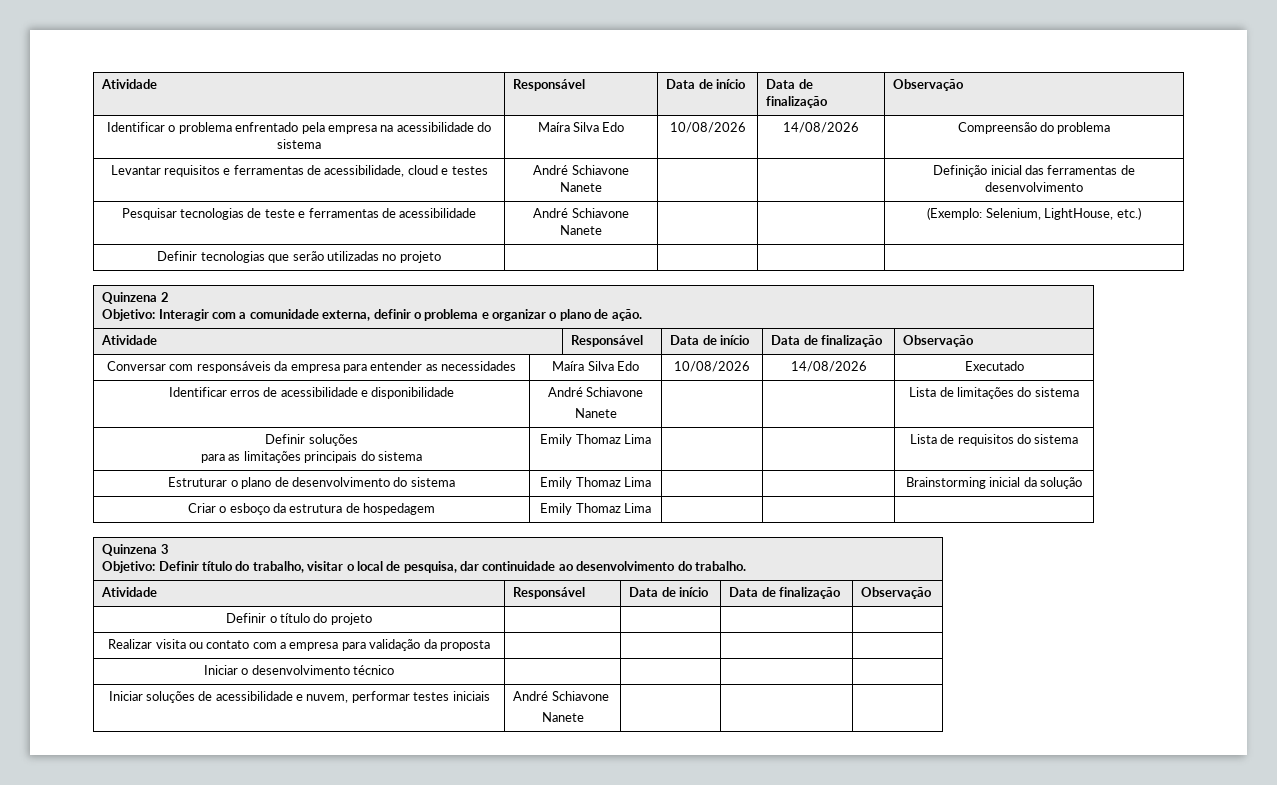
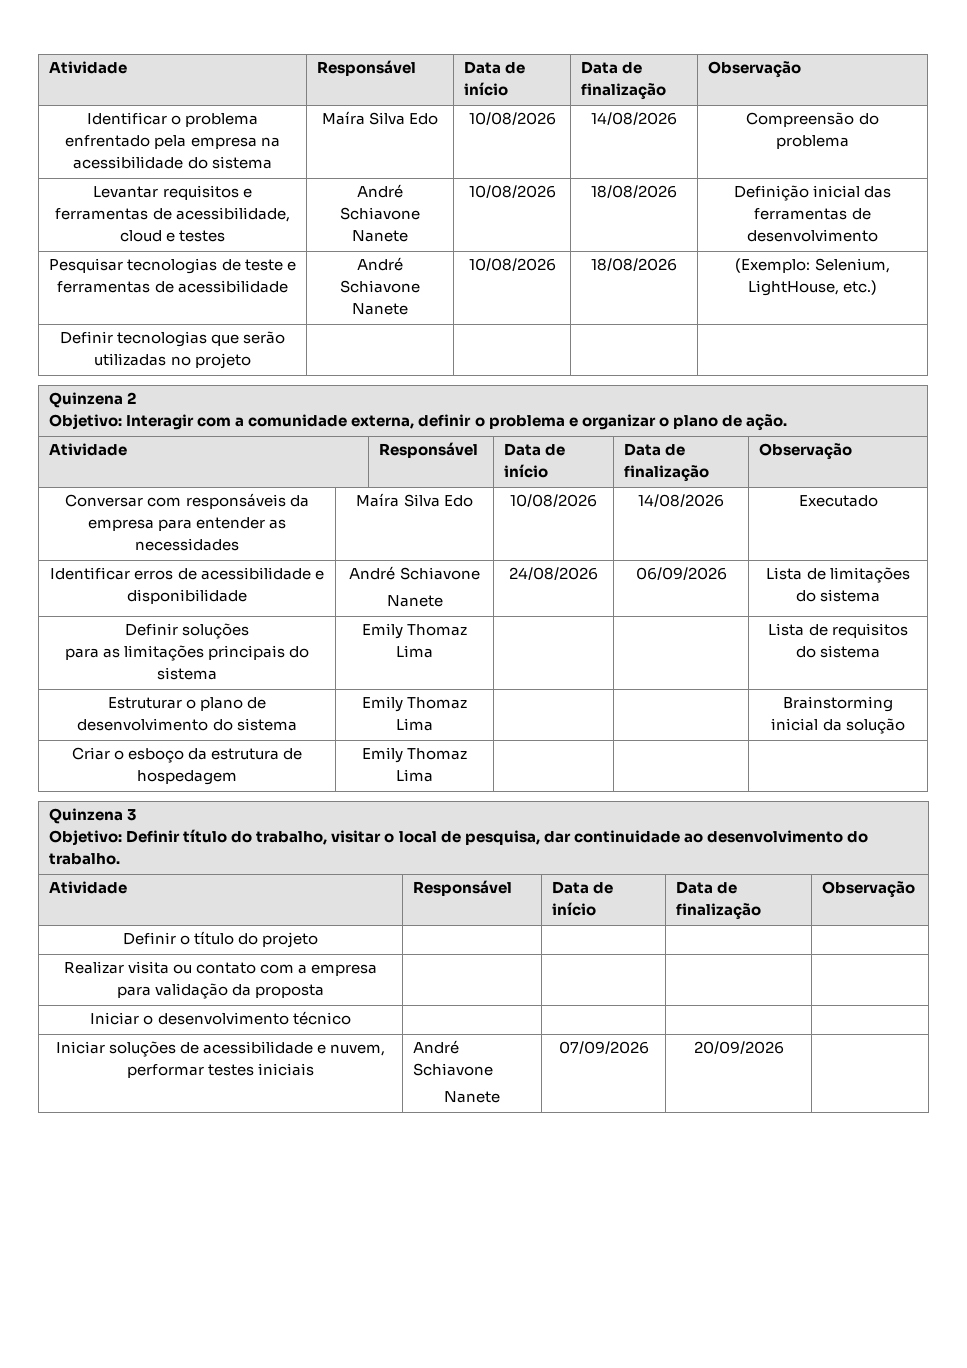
(602, 187) | -> [468,185,556,198] [591,185,677,198] 10/08/2026 | 18/08/2026
(602, 230) | -> [468,258,556,271] [591,258,677,271] 10/08/2026 | 18/08/2026
(617, 413) | -> [509,567,598,580] [635,567,727,580] 24/08/2026 | 06/09/2026
(584, 717) | -> [558,1041,649,1054] [693,1041,784,1054] 07/09/2026 | 20/09/2026

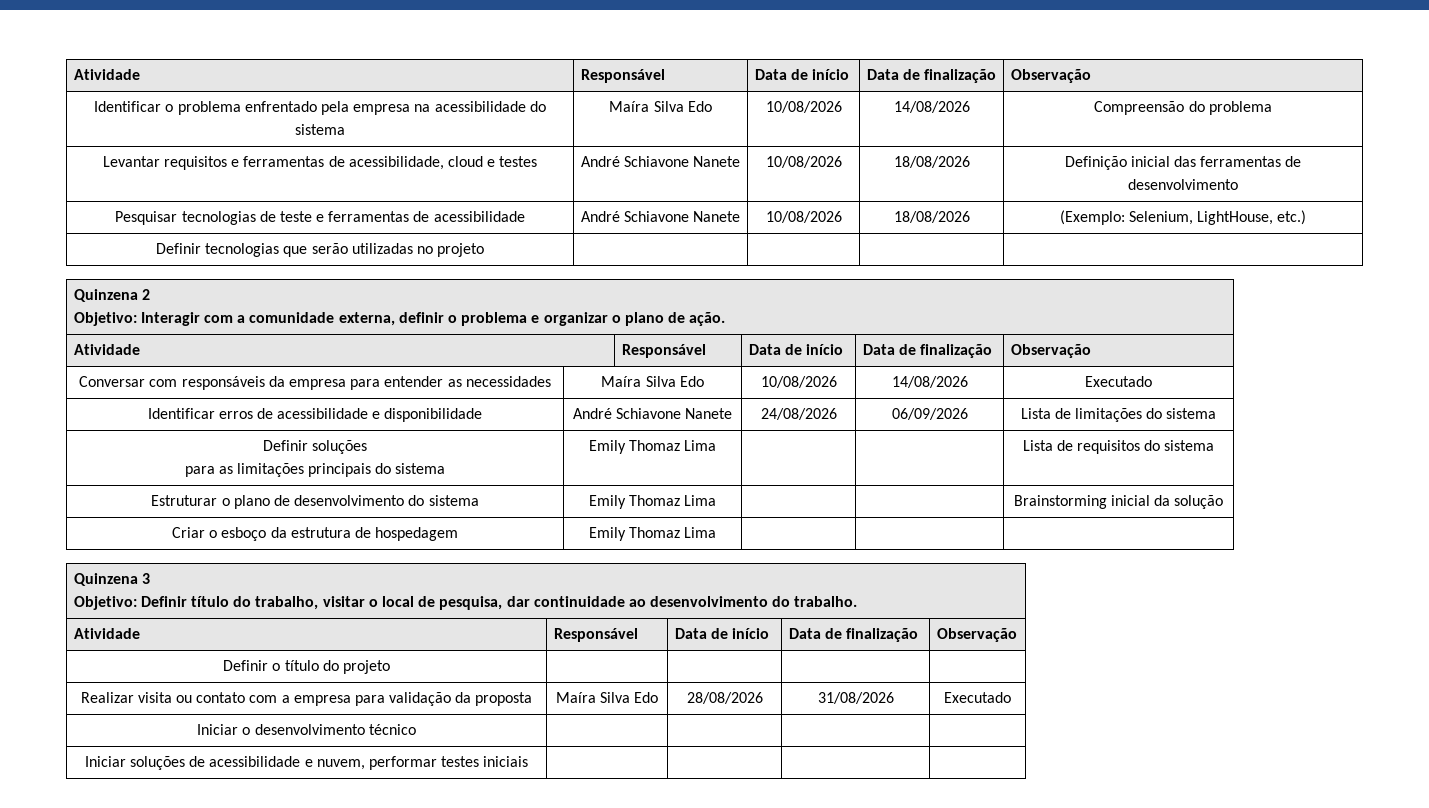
(480, 573) // -> (681, 413) none
(325, 991) | | | -> [555,692,659,703] [686,692,763,704] [817,692,894,704] [944,692,1011,703] Maíra Silva Edo | 28/08/2026 | 31/08/2026 | Executado
[413,1040,460,1054] [413,1063,494,1076] [444,1091,500,1103] [558,1041,649,1054] [693,1041,784,1054] André Schiavone // Nanete | 07/09/2026 | 20/09/2026 -> (529, 761) | |

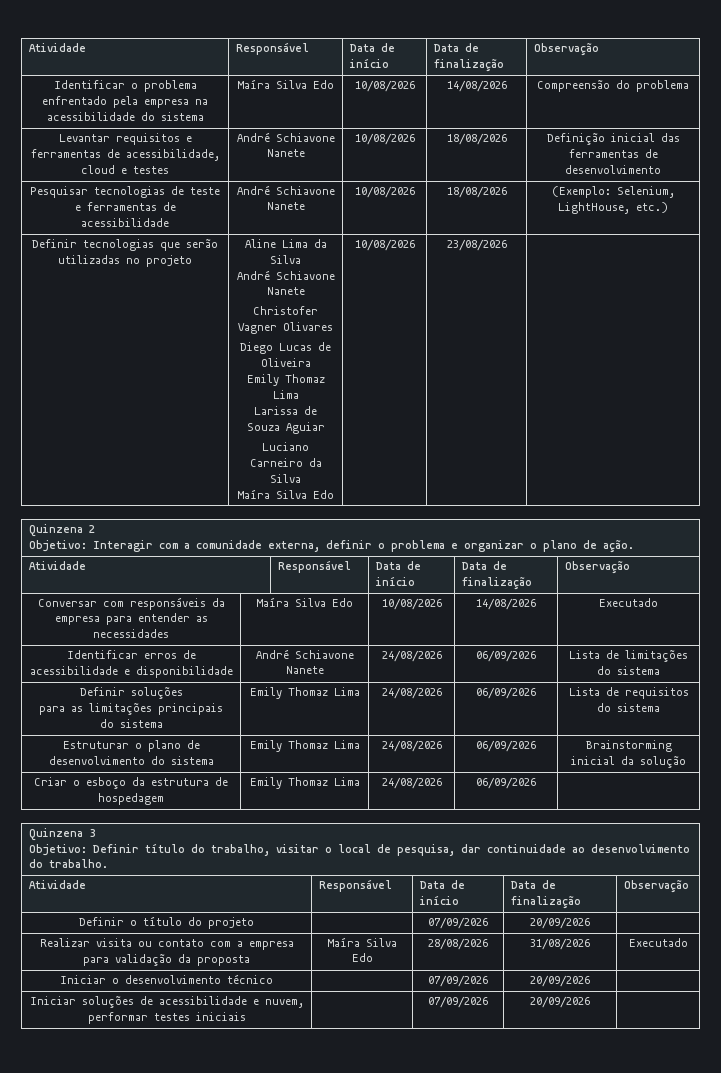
(485, 250) | | -> [244,239,327,248] [270,255,301,264] [236,270,335,280] [266,287,305,295] [253,306,318,315] [238,322,333,334] [240,342,331,354] [260,358,311,367] [246,374,325,386] [272,390,299,399] [254,406,317,415] [246,422,325,434] [262,442,309,451] [249,458,322,467] [270,474,301,483] [237,489,334,499] [354,239,415,251] [446,239,507,251] Aline Lima da Silva // André Schiavone Nanete // Christofer Vagner Olivares // Diego Lucas de Oliveira // Emily Thomaz Lima // Larissa de Souza Aguiar // Luciano Carneiro da Silva // Maíra Silva Edo | 10/08/2026 | 23/08/2026
(717, 445) | -> [381,687,442,699] [476,687,536,699] 24/08/2026 | 06/09/2026
(717, 500) | -> [381,740,442,752] [476,740,536,752] 24/08/2026 | 06/09/2026
(717, 532) | -> [381,777,442,789] [476,777,536,789] 24/08/2026 | 06/09/2026
(390, 667) | -> [428,917,488,929] [530,917,590,929] 07/09/2026 | 20/09/2026
(416, 729) | -> [428,975,488,987] [530,975,590,987] 07/09/2026 | 20/09/2026
(529, 761) | -> [428,996,488,1008] [530,996,590,1008] 07/09/2026 | 20/09/2026

